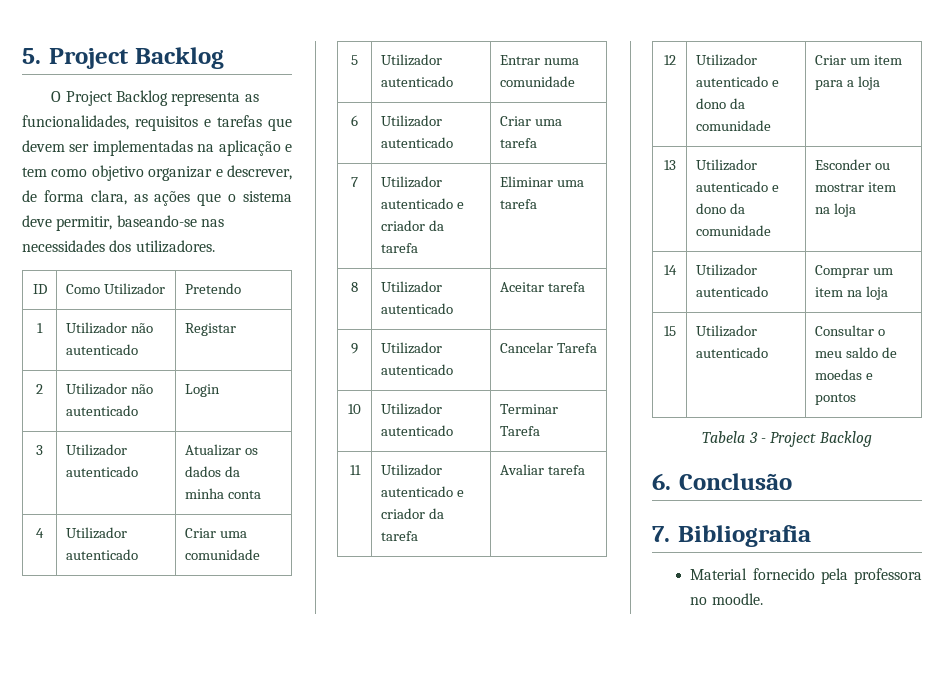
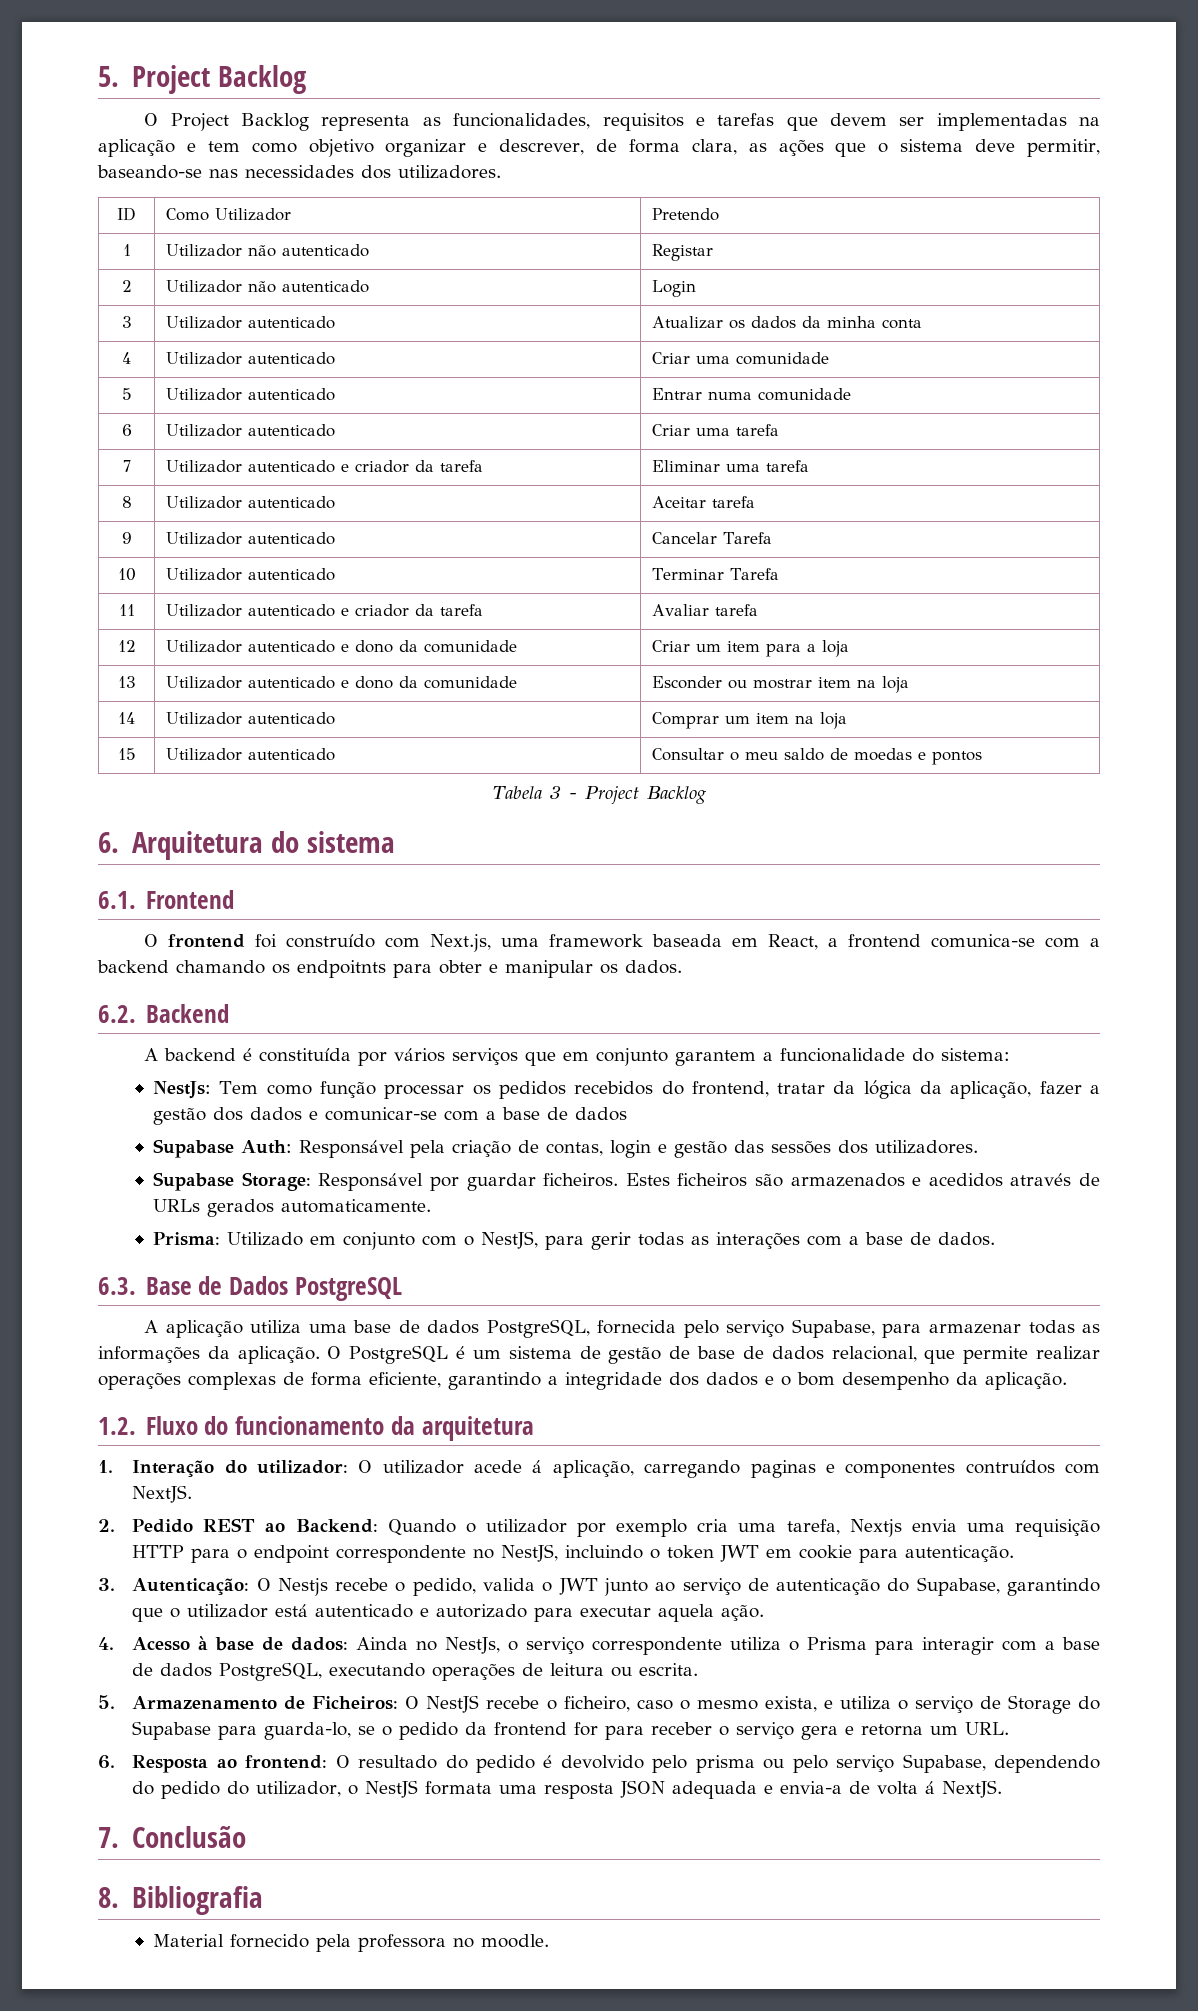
(671, 481) none -> [132,831,395,860] [98,890,234,909] [144,934,1100,952] [97,960,682,978] [98,1004,229,1023] [144,1048,1011,1066] [153,1080,1101,1099] [153,1107,628,1125] [153,1139,979,1158] [153,1172,1100,1191] [153,1199,432,1217] [153,1231,996,1250] [98,1276,402,1301] [144,1319,1100,1338] [98,1345,1101,1364] [98,1372,1067,1390] [98,1416,534,1441] [98,1460,1100,1478] [132,1485,193,1503] [98,1518,1100,1537] [132,1544,1015,1563] [98,1577,1100,1596] [132,1604,765,1622] [98,1636,1101,1655] [132,1662,699,1681] [98,1695,1101,1714] [132,1721,1010,1740] [98,1754,1100,1773] [132,1780,1003,1799] [98,1827,119,1848] Arquitetura do sistema // 6.1. Frontend // O frontend foi construído com Next.js, uma framework baseada em React, a frontend comunica-se com a backend chamando os endpoitnts para obter e manipular os dados. // 6.2. Backend // A backend é constituída por vários serviços que em conjunto garantem a funcionalidade do sistema: // NestJs: Tem como função processar os pedidos recebidos do frontend, tratar da lógica da aplicação, fazer a gestão dos dados e comunicar-se com a base de dados // Supabase Auth: Responsável pela criação de contas, login e gestão das sessões dos utilizadores. // Supabase Storage: Responsável por guardar ficheiros. Estes ficheiros são armazenados e acedidos através de URLs gerados automaticamente. // Prisma: Utilizado em conjunto com o NestJS, para gerir todas as interações com a base de dados. // 6.3. Base de Dados PostgreSQL // A aplicação utiliza uma base de dados PostgreSQL, fornecida pelo serviço Supabase, para armazenar todas as informações da aplicação. O PostgreSQL é um sistema de gestão de base de dados relacional, que permite realizar operações complexas de forma eficiente, garantindo a integridade dos dados e o bom desempenho da aplicação. // 1.2. Fluxo do funcionamento da arquitetura // 1. Interação do utilizador: O utilizador acede á aplicação, carregando paginas e componentes contruídos com NextJS. // 2. Pedido REST ao Backend: Quando o utilizador por exemplo cria uma tarefa, Nextjs envia uma requisição HTTP para o endpoint correspondente no NestJS, incluindo o token JWT em cookie para autenticação. // 3. Autenticação: O Nestjs recebe o pedido, valida o JWT junto ao serviço de autenticação do Supabase, garantindo que o utilizador está autenticado e autorizado para executar aquela ação. // 4. Acesso à base de dados: Ainda no NestJs, o serviço correspondente utiliza o Prisma para interagir com a base de dados PostgreSQL, executando operações de leitura ou escrita. // 5. Armazenamento de Ficheiros: O NestJS recebe o ficheiro, caso o mesmo exista, e utiliza o serviço de Storage do Supabase para guarda-lo, se o pedido da frontend for para receber o serviço gera e retorna um URL. // 6. Resposta ao frontend: O resultado do pedido é devolvido pelo prisma ou pelo serviço Supabase, dependendo do pedido do utilizador, o NestJS formata uma resposta JSON adequada e envia-a de volta á NextJS. // 7.
[652,526,670,542] 7. -> [98,1887,119,1908] 8.

